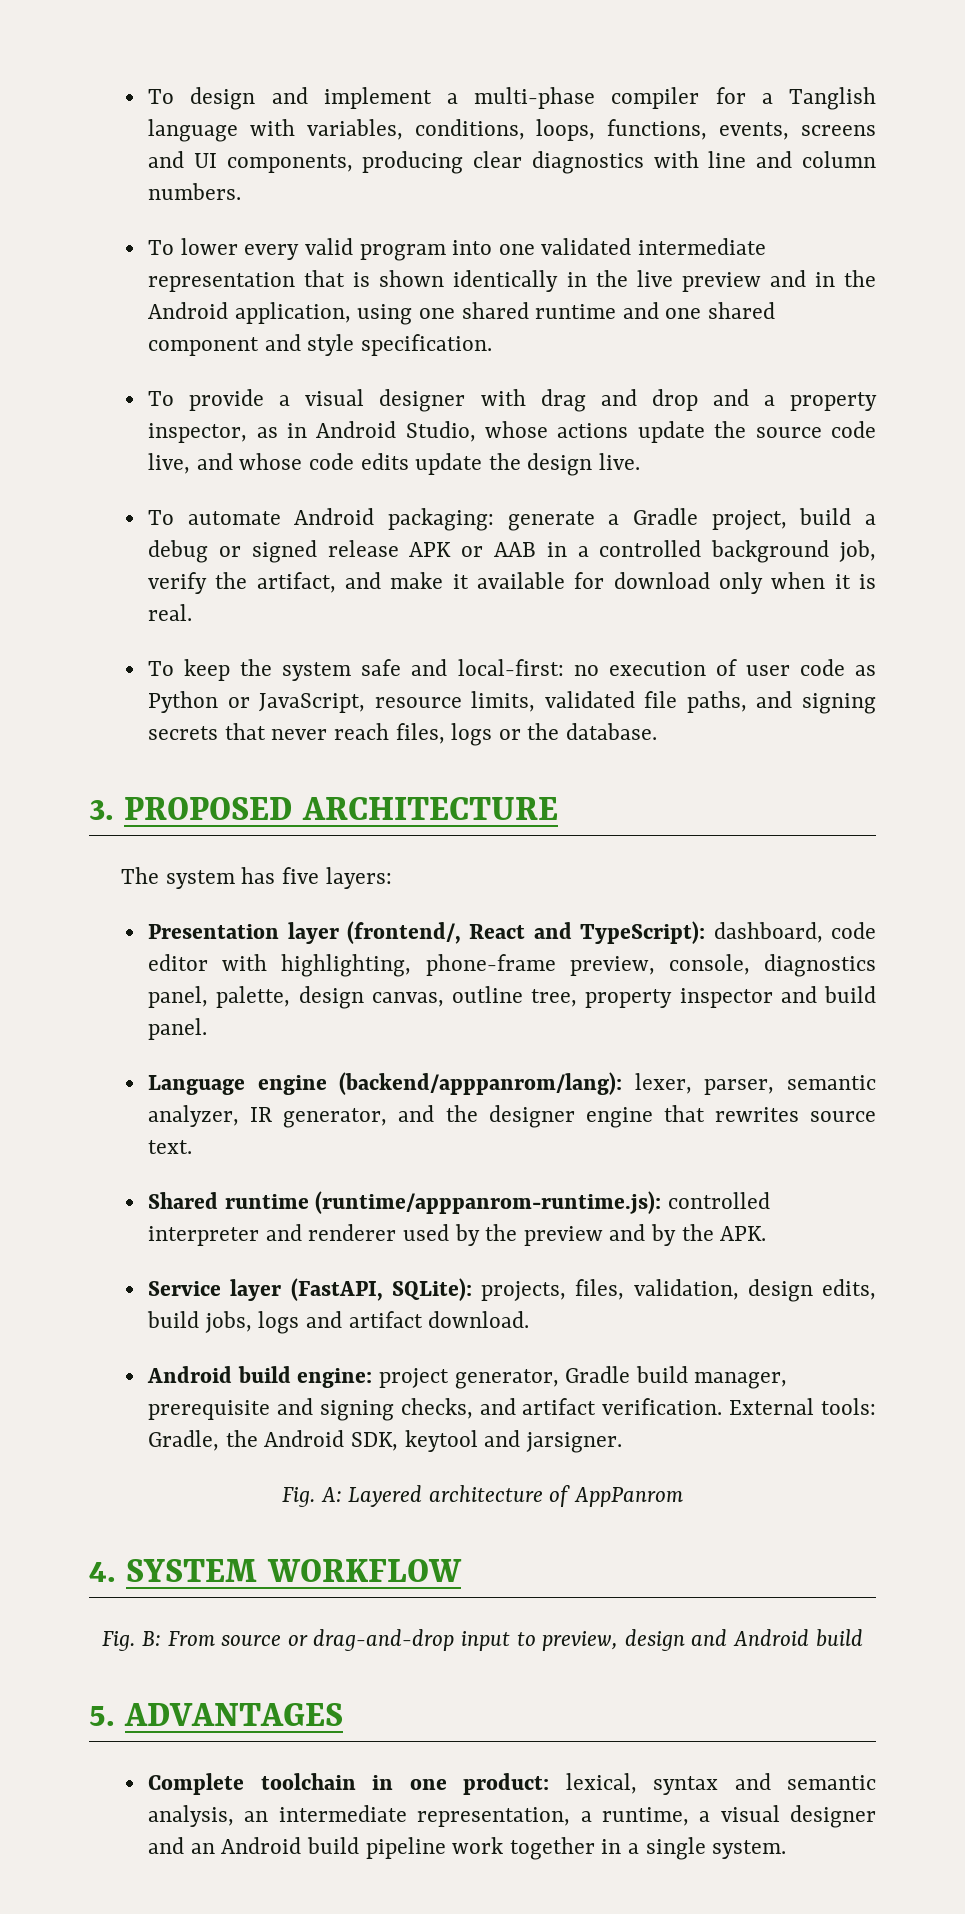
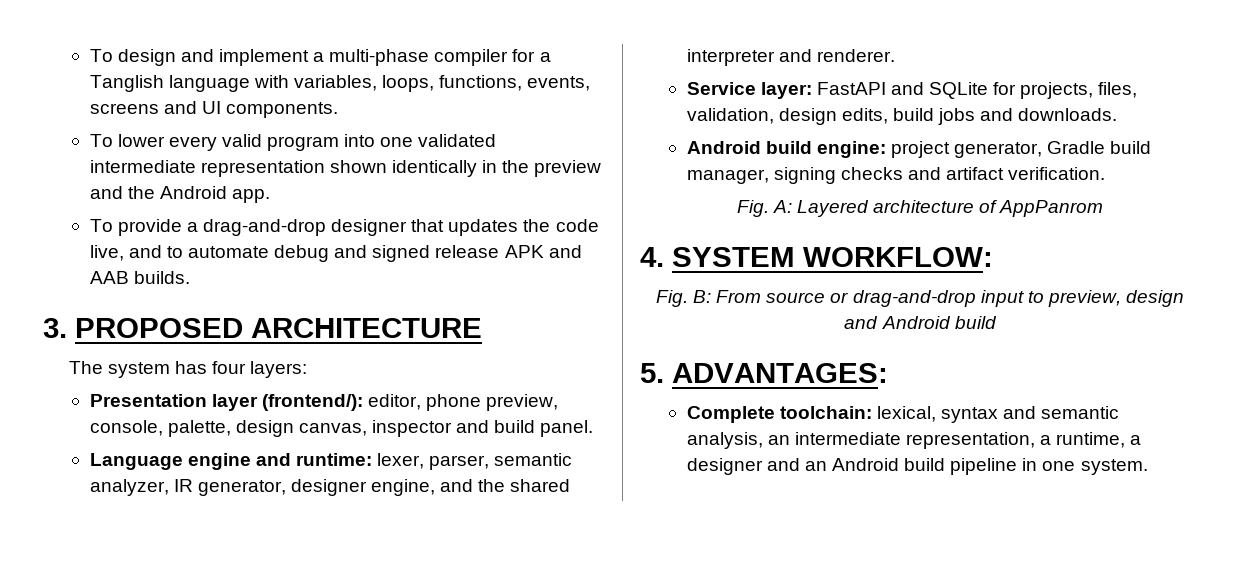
[414,119,525,140] conditions, -> (377, 83) none
[226,151,876,174] [148,183,242,200] components, producing clear diagnostics with line and column numbers. -> [225,102,338,118] components.
[304,270,371,287] that is -> (325, 168) none
[636,270,877,292] [148,302,776,325] [148,334,492,356] [148,389,878,412] [148,421,877,443] [148,453,641,476] [148,508,876,531] [148,540,876,563] [148,572,877,594] [148,604,193,621] [148,659,877,681] [148,691,877,714] [148,723,658,746] live preview and in the Android application, using one shared runtime and one shared component and style specification. // To provide a visual designer with drag and drop and a property inspector, as in Android Studio, whose actions update the source code live, and whose code edits update the design live. // To automate Android packaging: generate a Gradle project, build a debug or signed release APK or AAB in a controlled background job, verify the artifact, and make it available for download only when it is real. // To keep the system safe and local-first: no execution of user code as Python or JavaScript, resource limits, validated file paths, and signing secrets that never reach files, logs or the database. -> [534,160,602,177] [89,186,270,203] [89,219,599,236] [89,245,582,262] [89,271,190,284] preview and the Android app. // To provide a drag-and-drop designer that updates the code live, and to automate debug and signed release APK and AAB builds.
[282,867,320,884] five -> [212,361,247,374] four
[346,921,876,944] [148,954,876,977] [148,986,673,1009] (frontend/, React and TypeScript): dashboard, code editor with highlighting, phone-frame preview, console, diagnostics panel, palette, design canvas, outline tree, property -> [261,394,559,411] [89,420,367,437] (frontend/): editor, phone preview, console, palette, design canvas,
[339,1072,623,1095] (backend/apppanrom/lang): -> [255,453,372,466] and runtime:
[398,1105,876,1128] [148,1140,193,1154] [148,1191,770,1214] [148,1224,767,1246] [148,1278,472,1301] and the designer engine that rewrites source text. // Shared runtime (runtime/apppanrom-runtime.js): controlled interpreter and renderer used by the preview and by the APK. // Service layer (FastAPI, SQLite): -> [290,479,571,496] [686,49,895,66] [686,82,1017,99] designer engine, and the shared interpreter and renderer. // Service layer: FastAPI and SQLite for
[204,1311,530,1334] jobs, logs and artifact download. -> [938,108,1118,125] jobs and downloads.
[148,1398,473,1421] prerequisite and signing checks, -> [773,167,903,184] signing checks
[729,1398,876,1415] [148,1430,622,1453] External tools: Gradle, the Android SDK, keytool and jarsigner. -> (1106, 173) none
[266,1559,462,1582] WORKFLOW -> [803,247,993,267] WORKFLOW:
[124,1703,344,1726] ADVANTAGES -> [672,363,888,383] ADVANTAGES:
[260,1773,550,1795] toolchain in one product: -> [779,406,872,419] toolchain:
[720,1805,780,1822] visual -> (1142, 440) none
[452,1837,706,1860] work together in a single -> [1022,458,1076,471] in one

